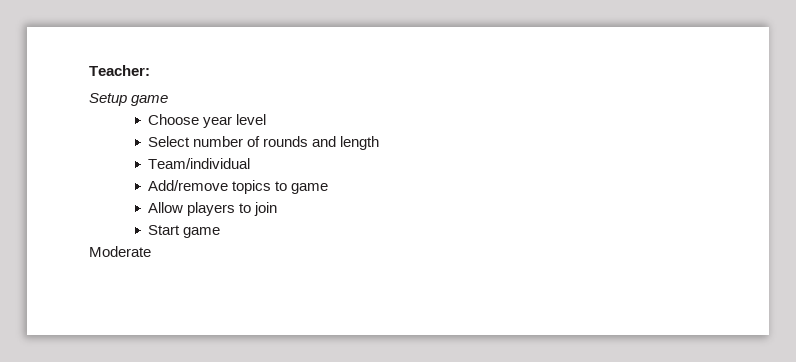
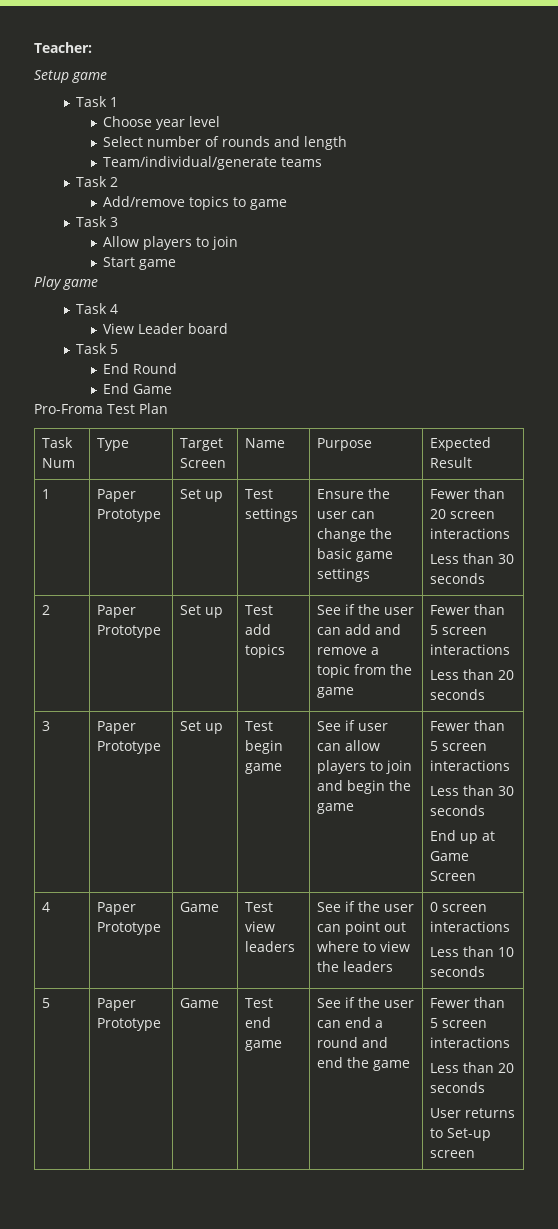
(169, 100) none -> [75,96,118,107] // Task 1
[148,158,251,169] Team/individual -> [102,156,322,170] [75,176,118,187] Team/individual/generate teams // Task 2
(329, 188) none -> [75,216,118,227] // Task 3
[89,246,151,257] Moderate -> [34,276,98,290] [75,303,118,314] [102,323,228,334] [75,343,118,354] [102,363,177,374] [102,383,172,394] [34,403,168,414] [42,437,74,448] [42,458,76,468] [97,438,130,451] [180,438,224,451] [180,458,227,468] [245,438,286,448] [317,438,373,451] [430,437,492,451] [430,457,473,468] [42,489,51,499] [97,489,137,502] [97,509,162,522] [180,489,224,502] [245,489,274,499] [245,508,299,522] [317,488,391,499] [317,511,376,519] [317,528,393,542] [317,548,394,562] [317,568,371,582] [430,488,506,499] [430,509,496,519] [430,528,511,539] [430,553,515,564] [430,573,486,584] [42,605,51,615] [97,605,137,618] [97,625,162,638] [180,605,224,618] [245,605,274,615] [245,624,272,635] [245,644,286,658] [317,604,415,615] [317,624,402,635] [317,647,380,655] [317,664,413,678] [317,687,355,698] [430,604,506,615] [430,625,488,635] [430,644,511,655] [430,669,515,680] [430,689,486,700] [42,721,51,731] [97,721,137,734] [97,741,162,754] [180,721,224,734] [245,721,274,731] [245,740,284,754] [245,763,283,774] [317,720,389,731] [317,740,381,751] [317,760,413,774] [317,780,412,794] [317,803,355,814] [430,720,506,731] [430,741,488,751] [430,760,511,771] [430,785,515,796] [430,805,486,816] [430,830,496,844] [430,851,470,861] [430,871,477,881] [42,902,51,912] [97,902,137,915] [97,922,162,935] [180,902,220,912] [245,902,274,912] [245,921,276,932] [245,941,296,952] [317,901,415,912] [317,921,407,935] [317,941,411,952] [317,961,394,972] [430,902,488,912] [430,921,511,932] [430,946,515,957] [430,966,486,977] [42,998,51,1008] [97,998,137,1011] [97,1018,162,1031] [180,998,220,1008] [245,998,274,1008] [245,1017,272,1028] [245,1040,283,1051] [317,997,415,1008] [317,1017,384,1028] [317,1037,389,1048] [317,1057,411,1071] [430,997,506,1008] [430,1018,488,1028] [430,1037,511,1048] [430,1062,515,1073] [430,1082,486,1093] [430,1108,516,1118] [430,1128,492,1141] [430,1150,476,1158] Play game // Task 4 // View Leader board // Task 5 // End Round // End Game // Pro-Froma Test Plan // Task Num | Type | Target Screen | Name | Purpose | Expected Result // 1 | Paper Prototype | Set up | Test settings | Ensure the user can change the basic game settings | Fewer than 20 screen interactions // Less than 30 seconds // 2 | Paper Prototype | Set up | Test add topics | See if the user can add and remove a topic from the game | Fewer than 5 screen interactions // Less than 20 seconds // 3 | Paper Prototype | Set up | Test begin game | See if user can allow players to join and begin the game | Fewer than 5 screen interactions // Less than 30 seconds // End up at Game Screen // 4 | Paper Prototype | Game | Test view leaders | See if the user can point out where to view the leaders | 0 screen interactions // Less than 10 seconds // 5 | Paper Prototype | Game | Test end game | See if the user can end a round and end the game | Fewer than 5 screen interactions // Less than 20 seconds // User returns to Set-up screen

